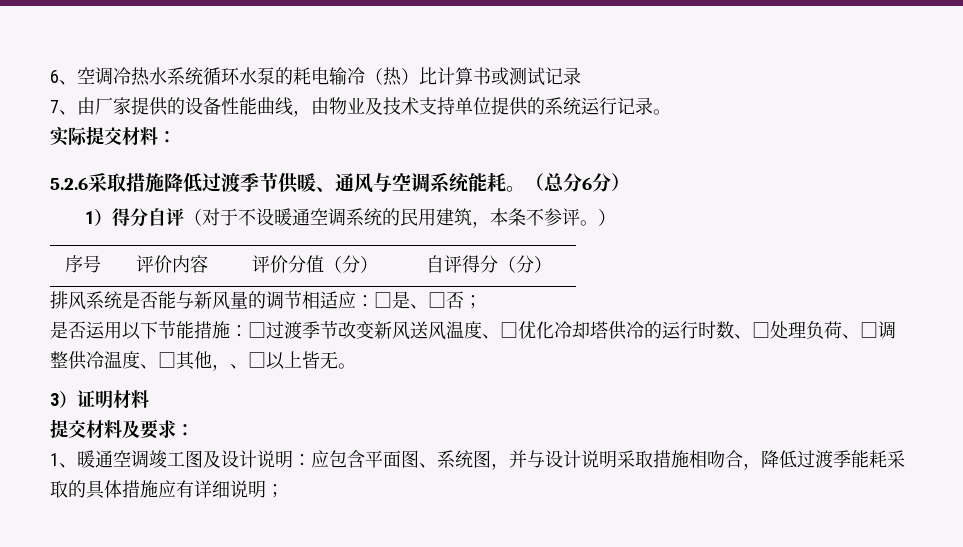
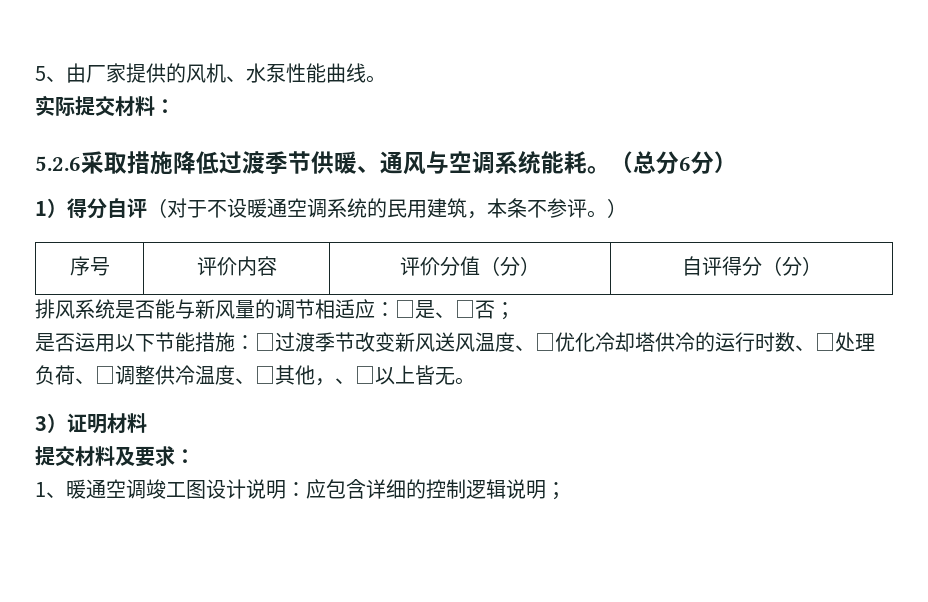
[50,67,581,86] [50,97,653,117] 6、空调冷热水系统循环水泵的耗电输冷（热）比计算书或测试记录 // 7、由厂家提供的设备性能曲线，由物业及技术支持单位提供的系统运行记录 -> [35,63,366,83] 5、由厂家提供的风机、水泵性能曲线
[203,450,221,468] 及 -> (206, 489) none
[365,450,905,470] [50,480,230,499] 平面图、系统图，并与设计说明采取措施相吻合，降低过渡季能耗采取的具体措施应有详细 -> [366,479,506,499] 详细的控制逻辑

